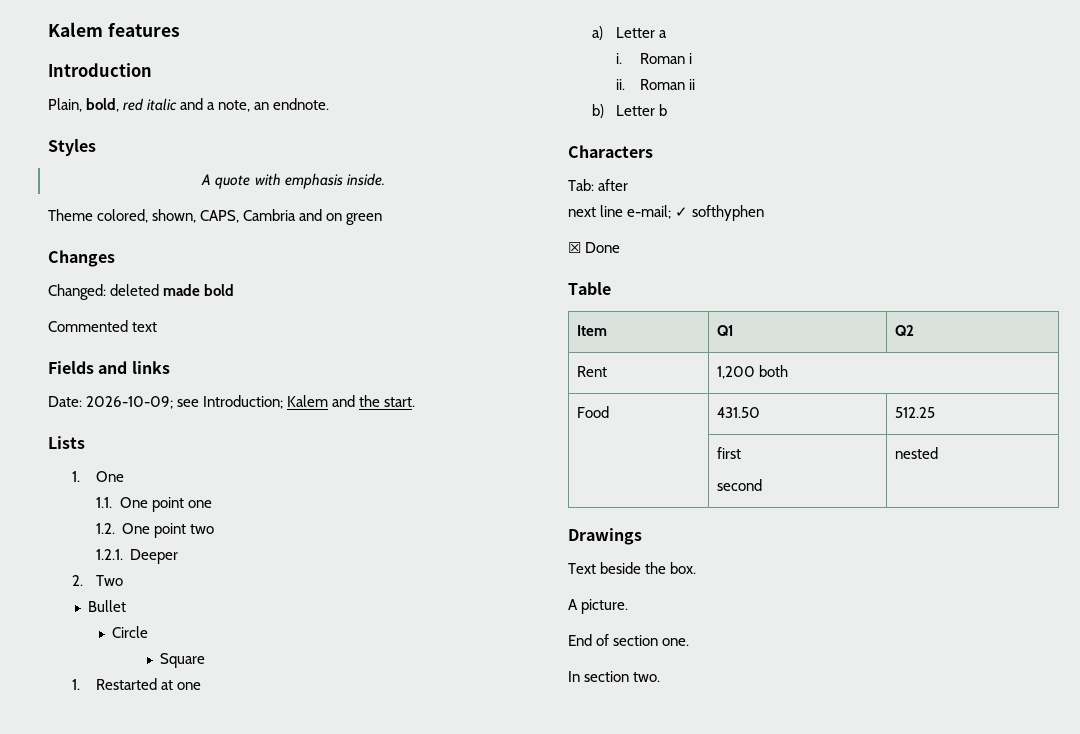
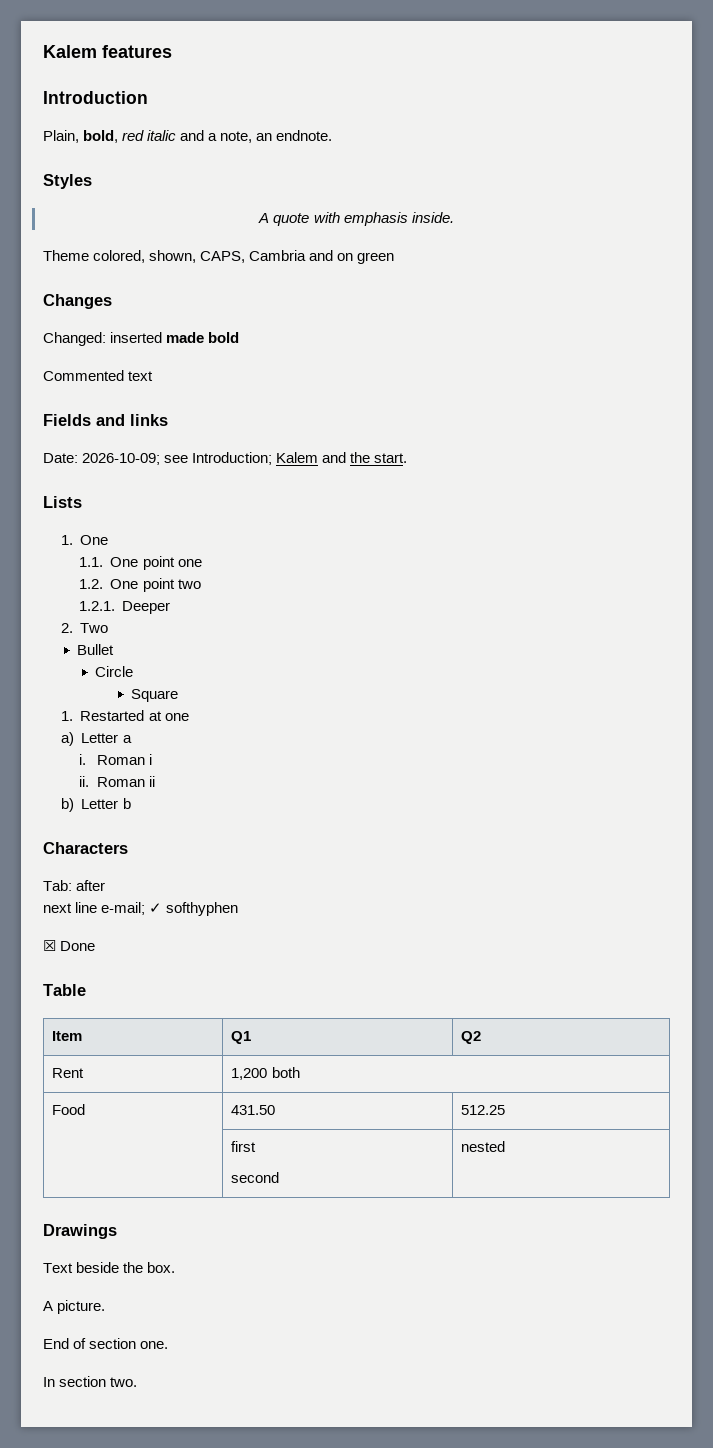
[110,284,160,296] deleted -> [110,332,163,343] inserted

